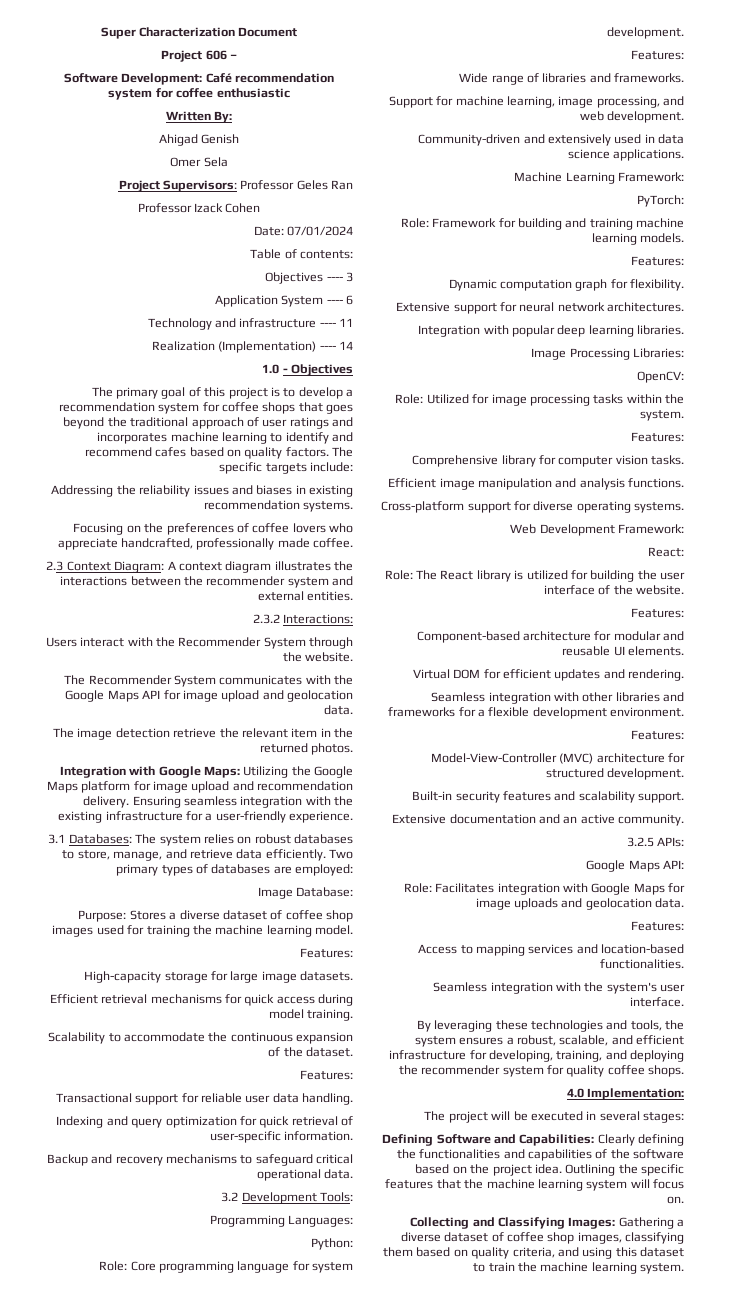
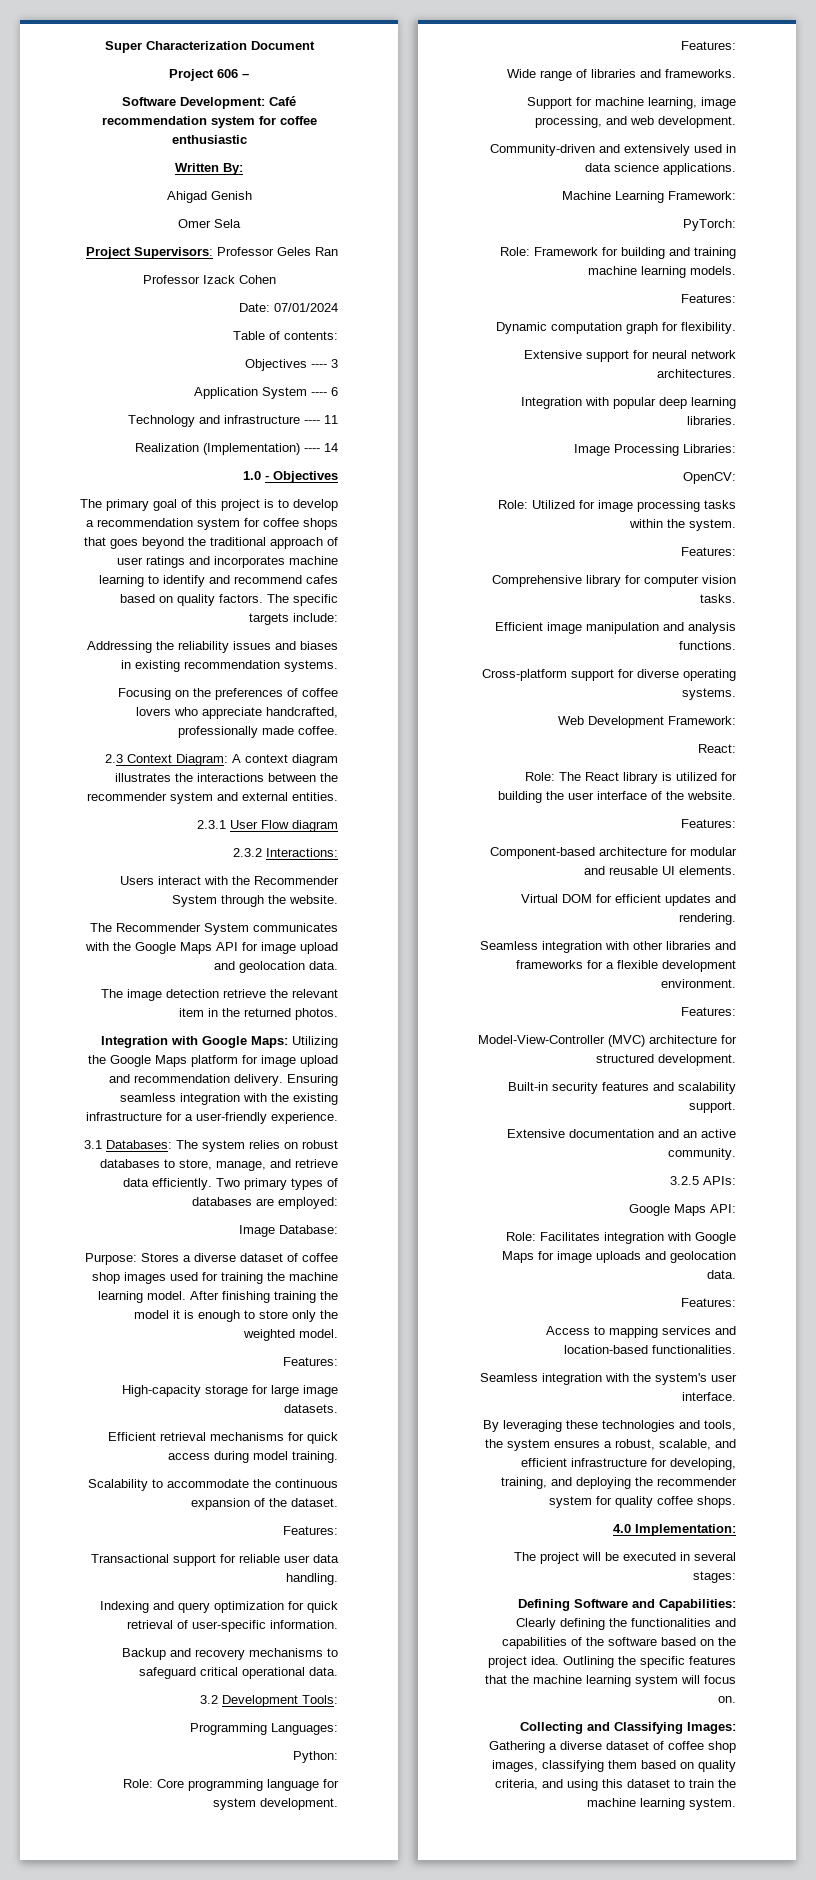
(353, 596) none -> [197,820,338,832] // 2.3.1 User Flow diagram
(353, 930) none -> [190,1291,338,1303] [134,1310,338,1322] [243,1329,338,1341] After finishing training the model it is enough to store only the weighted model.

